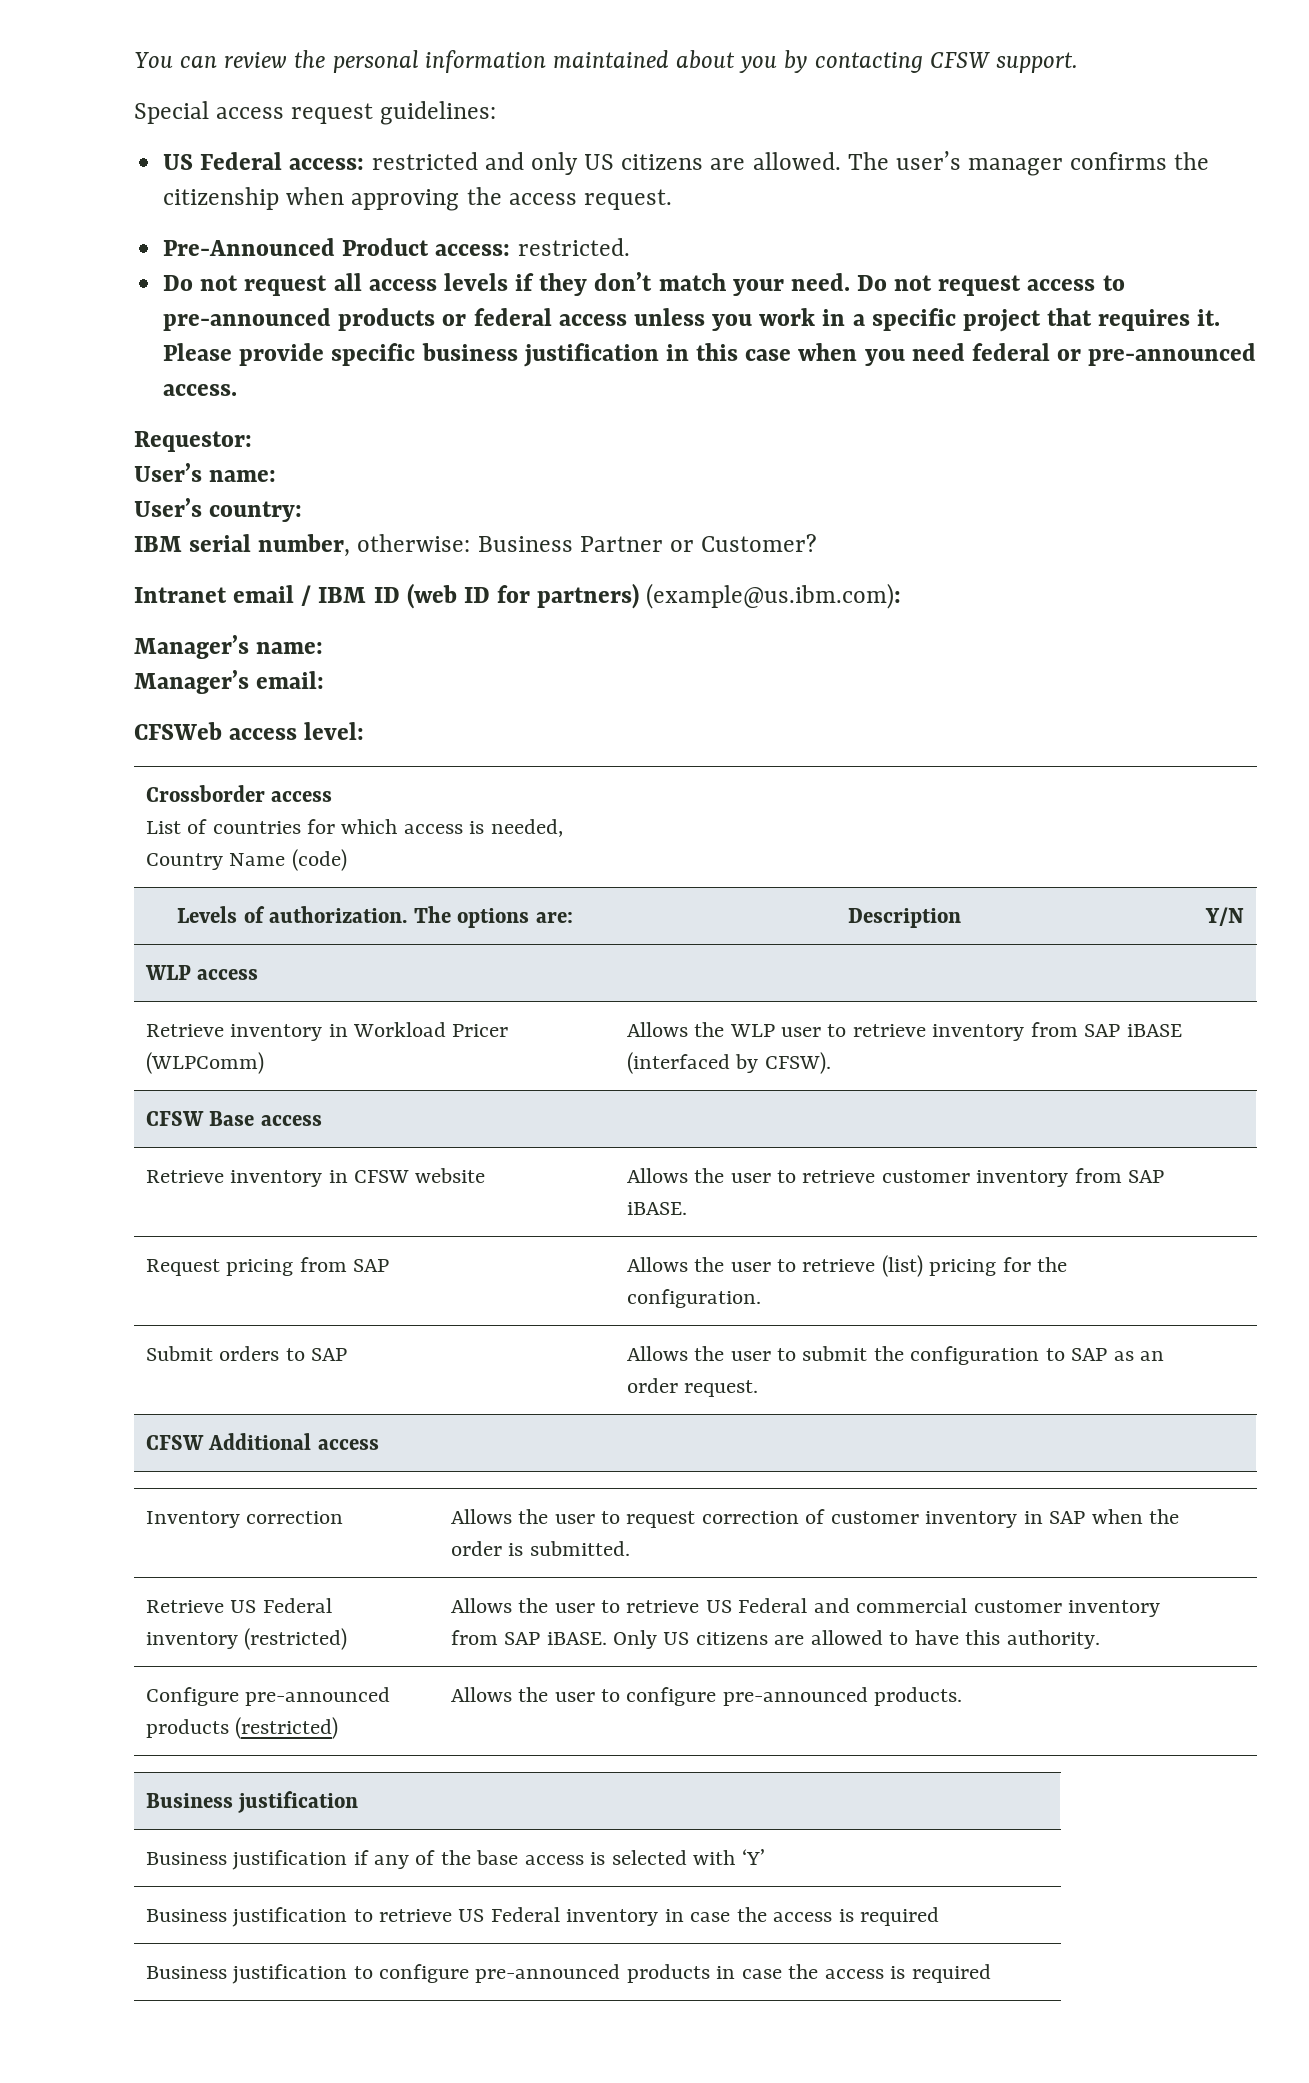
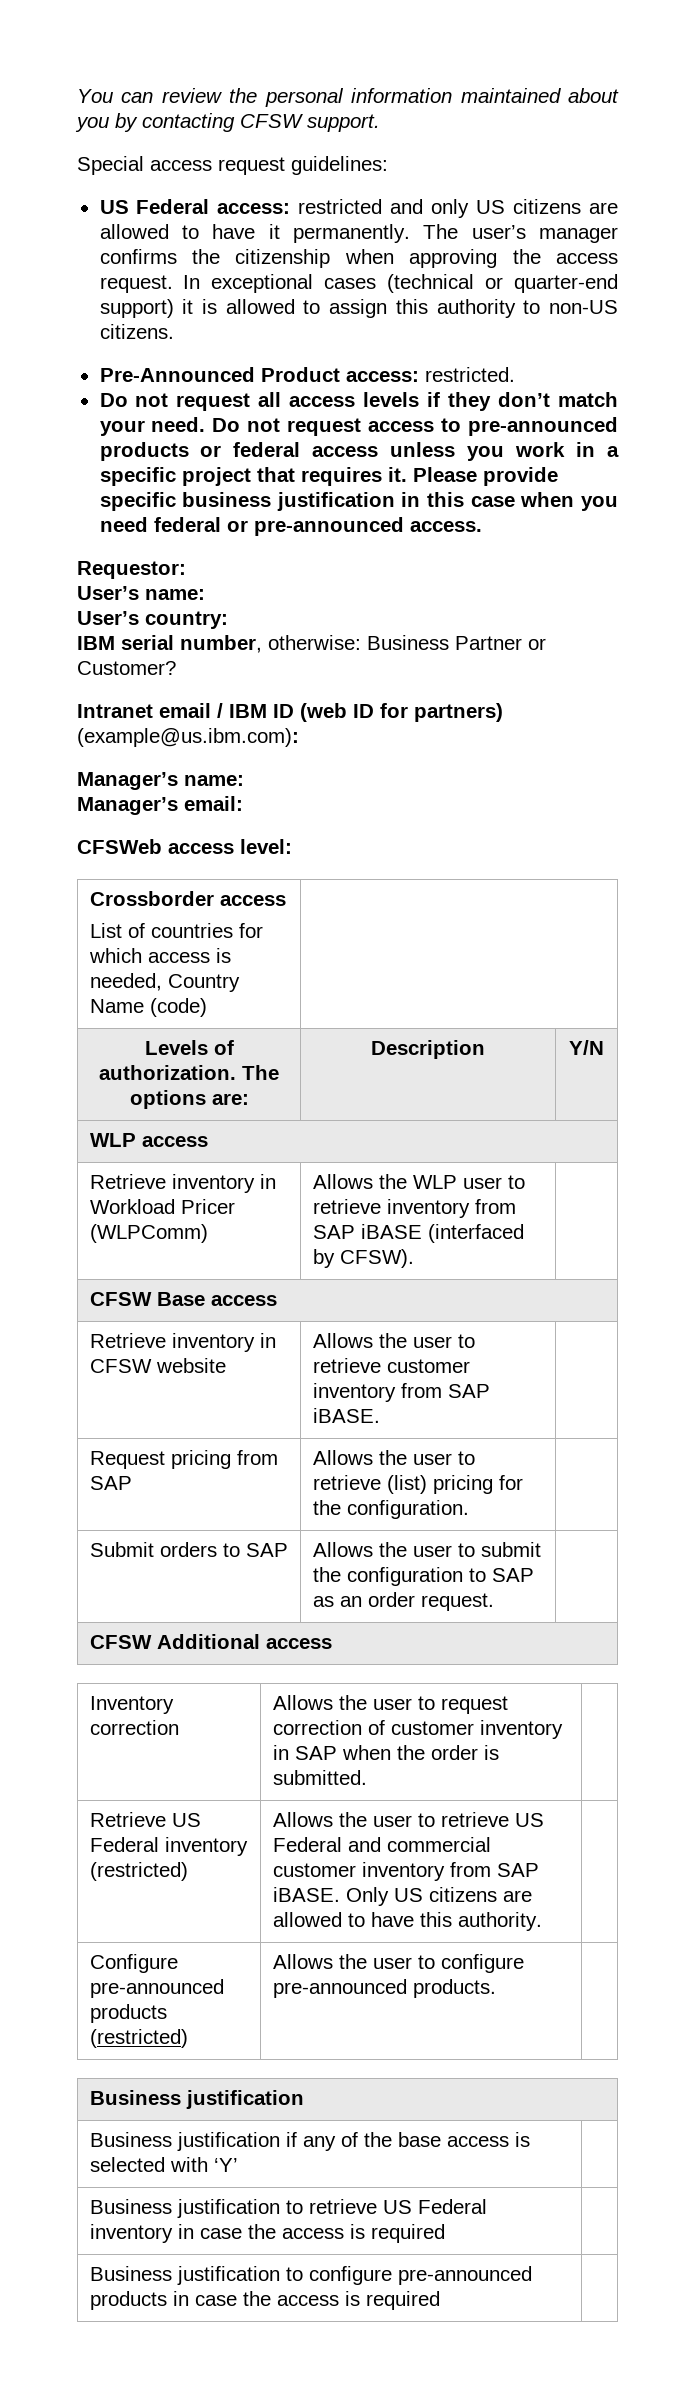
[752,152,841,170] allowed. -> [99,224,410,243] allowed to have it permanently.
(672, 199) none -> [183,274,618,293] [99,299,619,318] [99,324,174,339] In exceptional cases (technical or quarter-end support) it is allowed to assign this authority to non-US citizens.

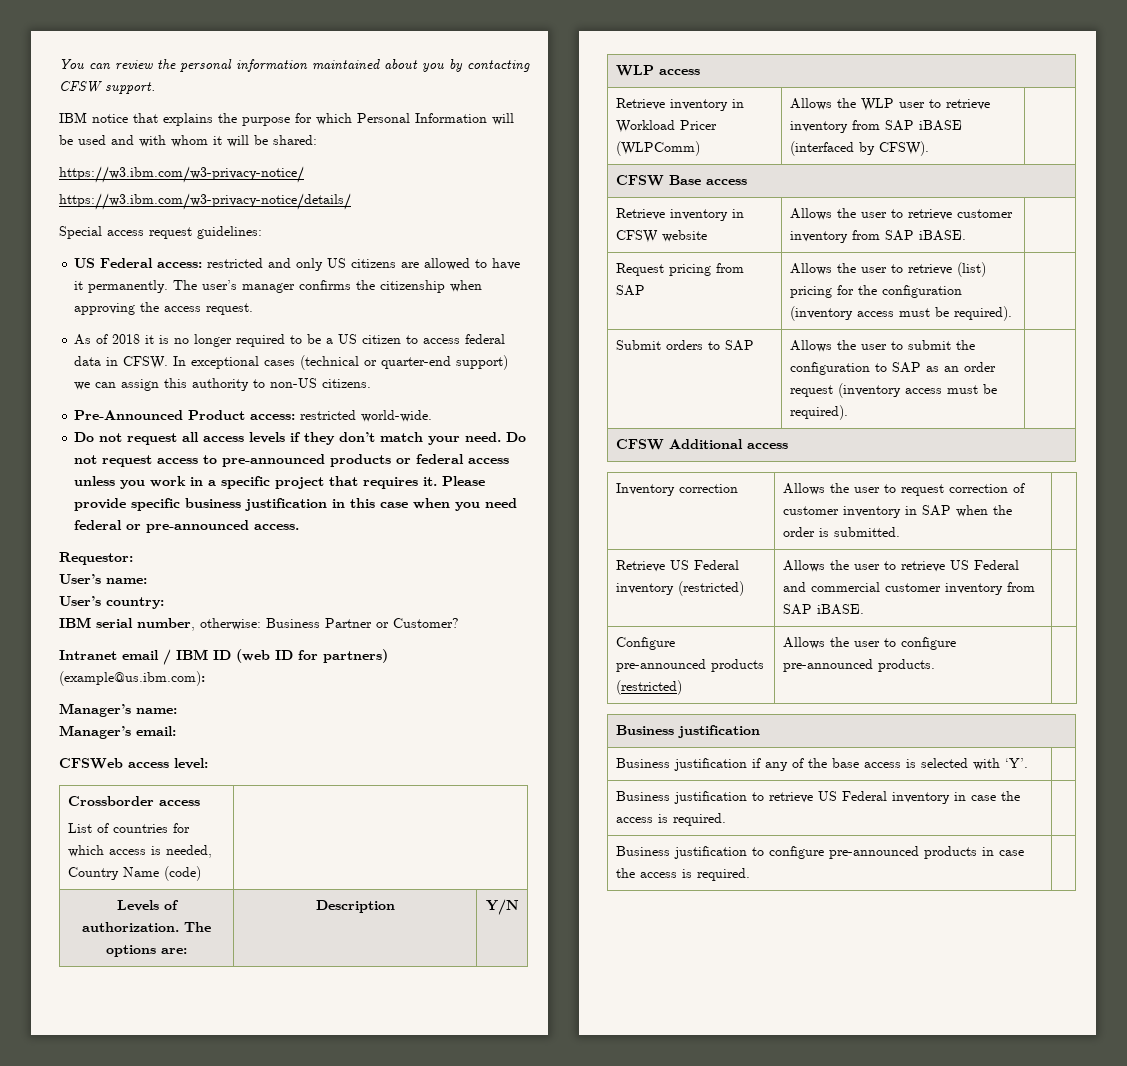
(380, 123) none -> [59,112,514,126] [59,135,317,147] [59,166,304,183] [59,193,351,210] // IBM notice that explains the purpose for which Personal Information will be used and with whom it will be shared: // https://w3.ibm.com/w3-privacy-notice/ // https://w3.ibm.com/w3-privacy-notice/details/
(173, 284) none -> [74,334,506,347] [74,356,169,369] // As of 2018 it is no longer required to be a US citizen to access federal data in CFSW.
[182,299,321,314] it is allowed to -> [74,382,117,390] we can
[424,367,515,382] restricted. -> [300,410,433,422] restricted world-wide.
[346,1500,469,1519] configuration. -> [881,285,962,298] [789,306,1012,321] configuration (inventory access must be required).
[420,1593,494,1611] request. -> [789,383,997,398] [789,405,848,420] request (inventory access must be required).
[345,1887,532,1906] [272,1912,542,1931] Only US citizens are allowed to have this authority. -> (864, 609) none
[213,2158,238,2172] ‘Y’ -> [1004,758,1028,768] ‘Y’.
[370,2224,445,2243] required -> [672,813,726,826] required.
[365,2291,440,2310] required -> [696,868,750,881] required.

